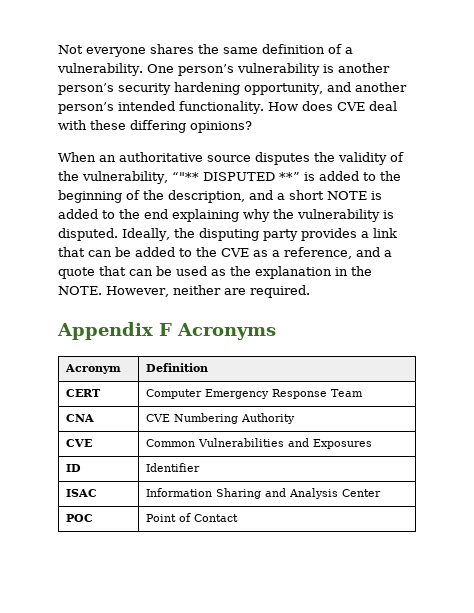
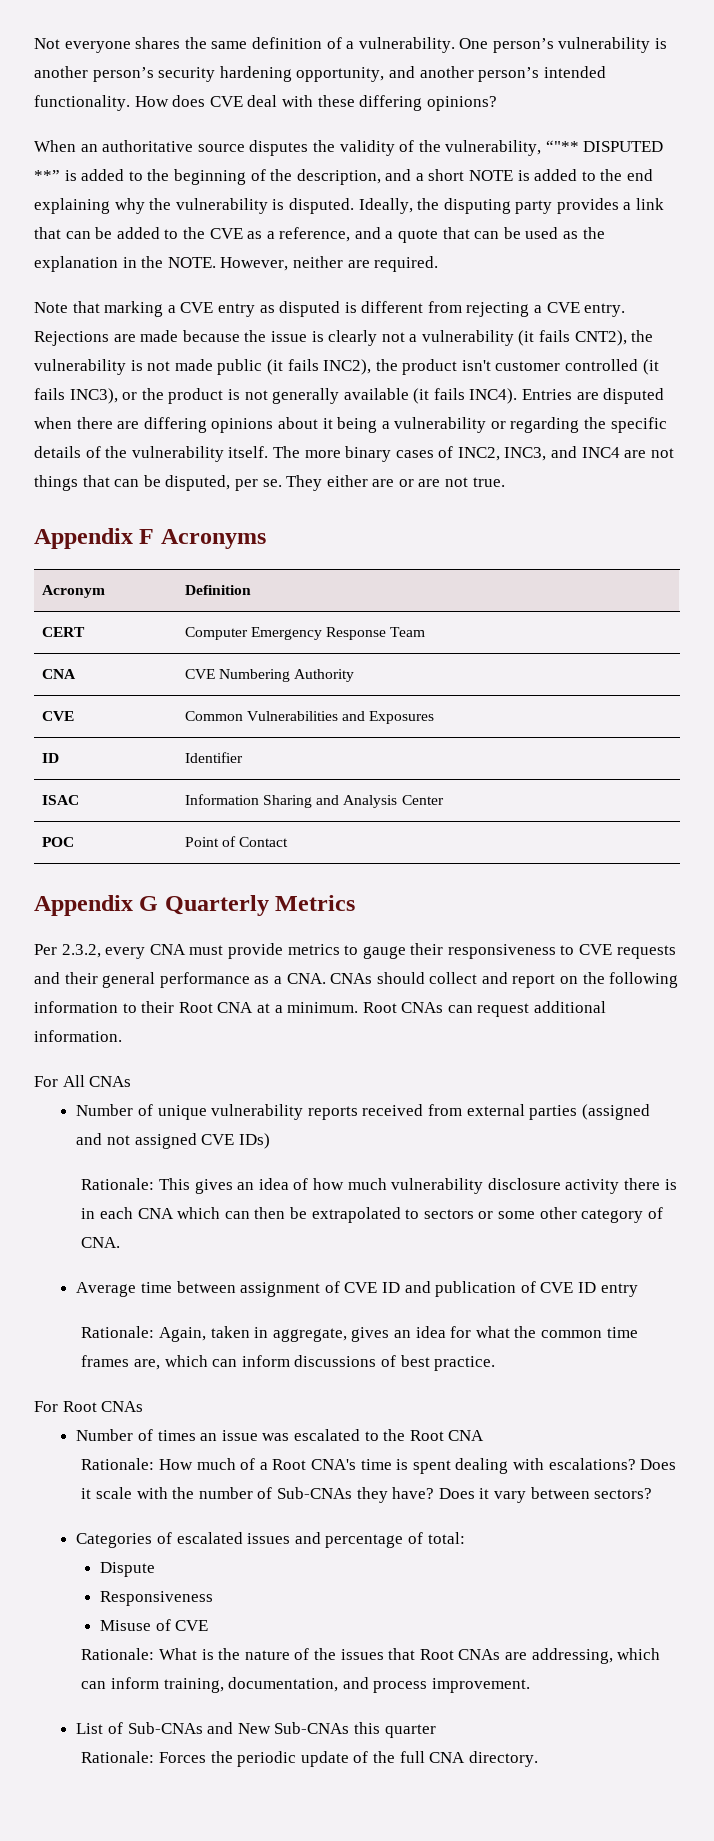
(310, 291) none -> [34,301,626,317] [34,330,654,346] [34,359,659,375] [34,388,665,404] [34,417,667,433] [34,446,674,462] [34,475,505,491] // Note that marking a CVE entry as disputed is different from rejecting a CVE entry. Rejections are made because the issue is clearly not a vulnerability (it fails CNT2), the vulnerability is not made public (it fails INC2), the product isn't customer controlled (it fails INC3), or the product is not generally available (it fails INC4). Entries are disputed when there are differing opinions about it being a vulnerability or regarding the specific details of the vulnerability itself. The more binary cases of INC2, INC3, and INC4 are not things that can be disputed, per se. They either are or are not true.
(239, 518) none -> [34,895,356,916] [34,943,676,959] [34,972,679,988] [34,1001,607,1017] [34,1030,122,1042] [34,1075,132,1087] [76,1104,650,1120] [76,1133,270,1149] [81,1178,677,1194] [81,1207,663,1223] [81,1237,121,1248] [76,1281,638,1297] [81,1326,638,1342] [81,1355,496,1371] [34,1401,144,1412] [76,1429,485,1441] [81,1458,677,1474] [81,1487,653,1503] [76,1532,465,1548] [100,1562,156,1577] [100,1591,214,1606] [100,1619,209,1631] [81,1648,661,1664] [81,1677,531,1693] [76,1722,436,1738] [81,1751,538,1767] // Appendix G Quarterly Metrics // Per 2.3.2, every CNA must provide metrics to gauge their responsiveness to CVE requests and their general performance as a CNA. CNAs should collect and report on the following information to their Root CNA at a minimum. Root CNAs can request additional information. // For All CNAs // Number of unique vulnerability reports received from external parties (assigned and not assigned CVE IDs) // Rationale: This gives an idea of how much vulnerability disclosure activity there is in each CNA which can then be extrapolated to sectors or some other category of CNA. // Average time between assignment of CVE ID and publication of CVE ID entry // Rationale: Again, taken in aggregate, gives an idea for what the common time frames are, which can inform discussions of best practice. // For Root CNAs // Number of times an issue was escalated to the Root CNA // Rationale: How much of a Root CNA's time is spent dealing with escalations? Does it scale with the number of Sub-CNAs they have? Does it vary between sectors? // Categories of escalated issues and percentage of total: // Dispute // Responsiveness // Misuse of CVE // Rationale: What is the nature of the issues that Root CNAs are addressing, which can inform training, documentation, and process improvement. // List of Sub-CNAs and New Sub-CNAs this quarter // Rationale: Forces the periodic update of the full CNA directory.

